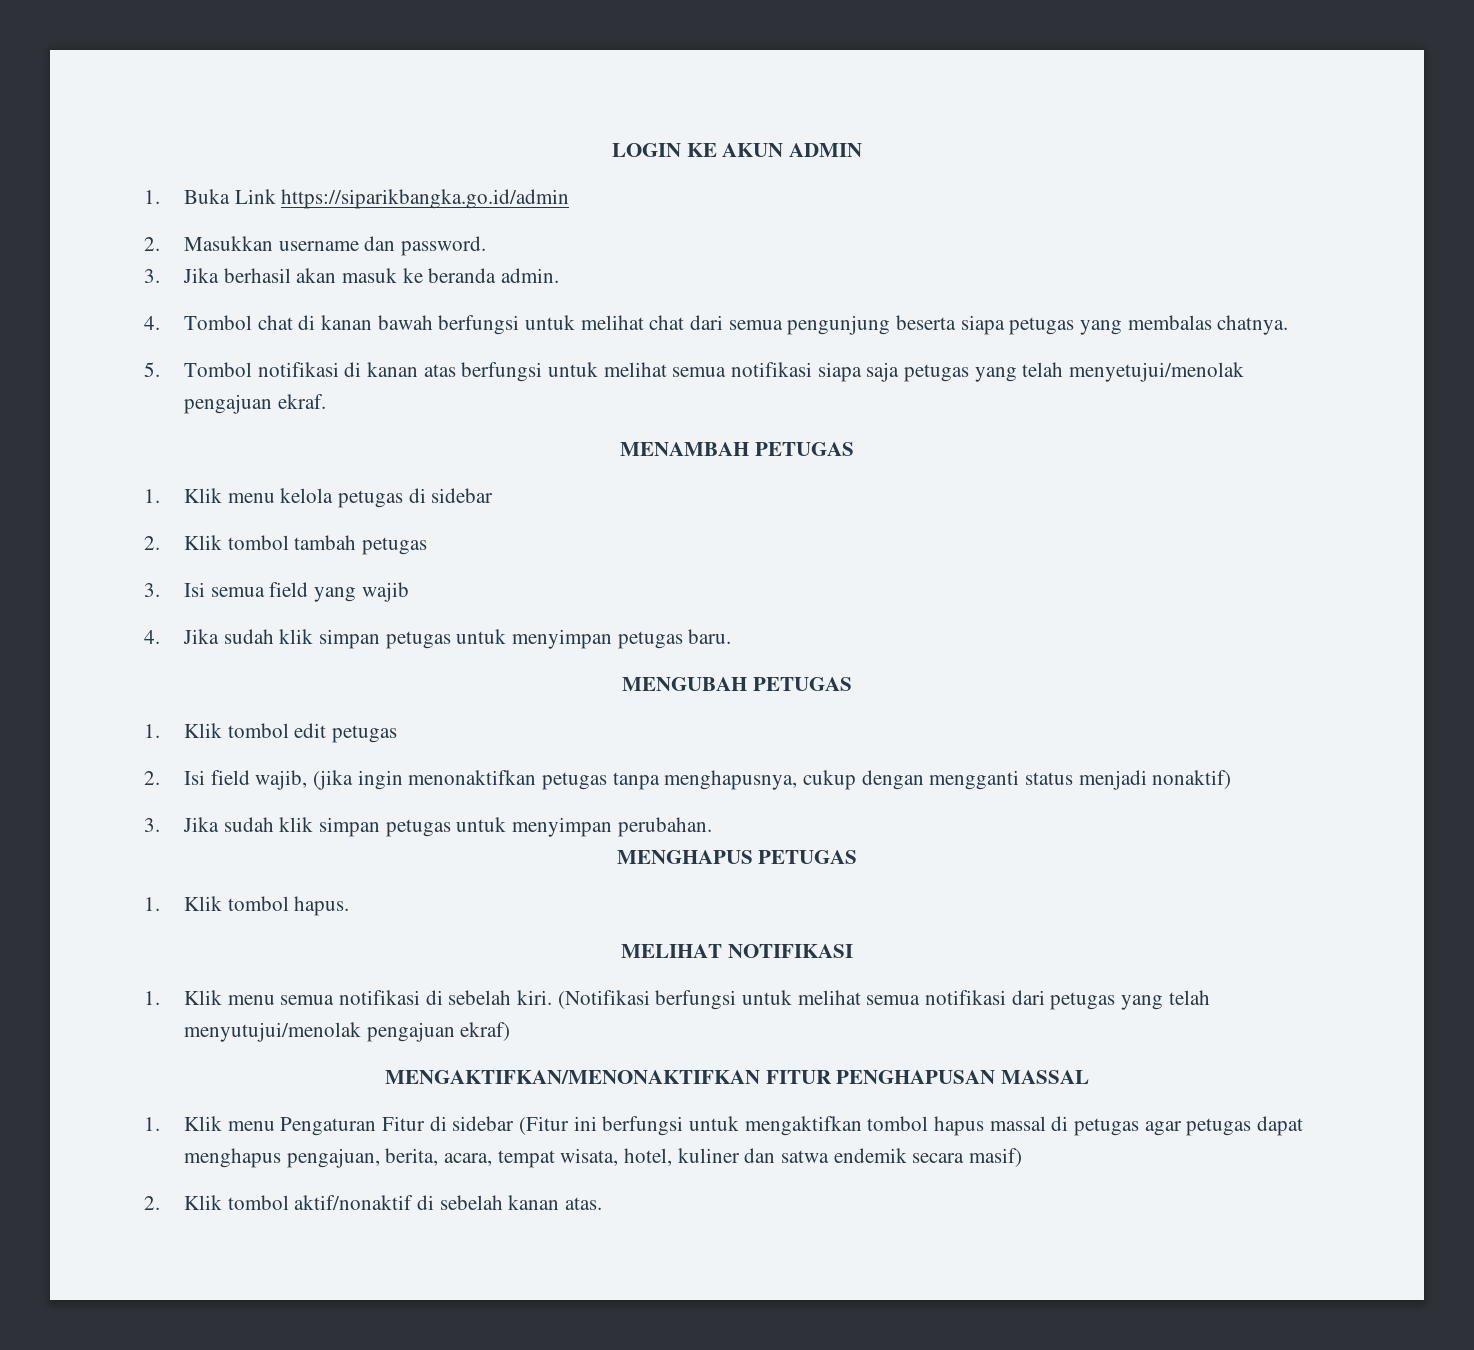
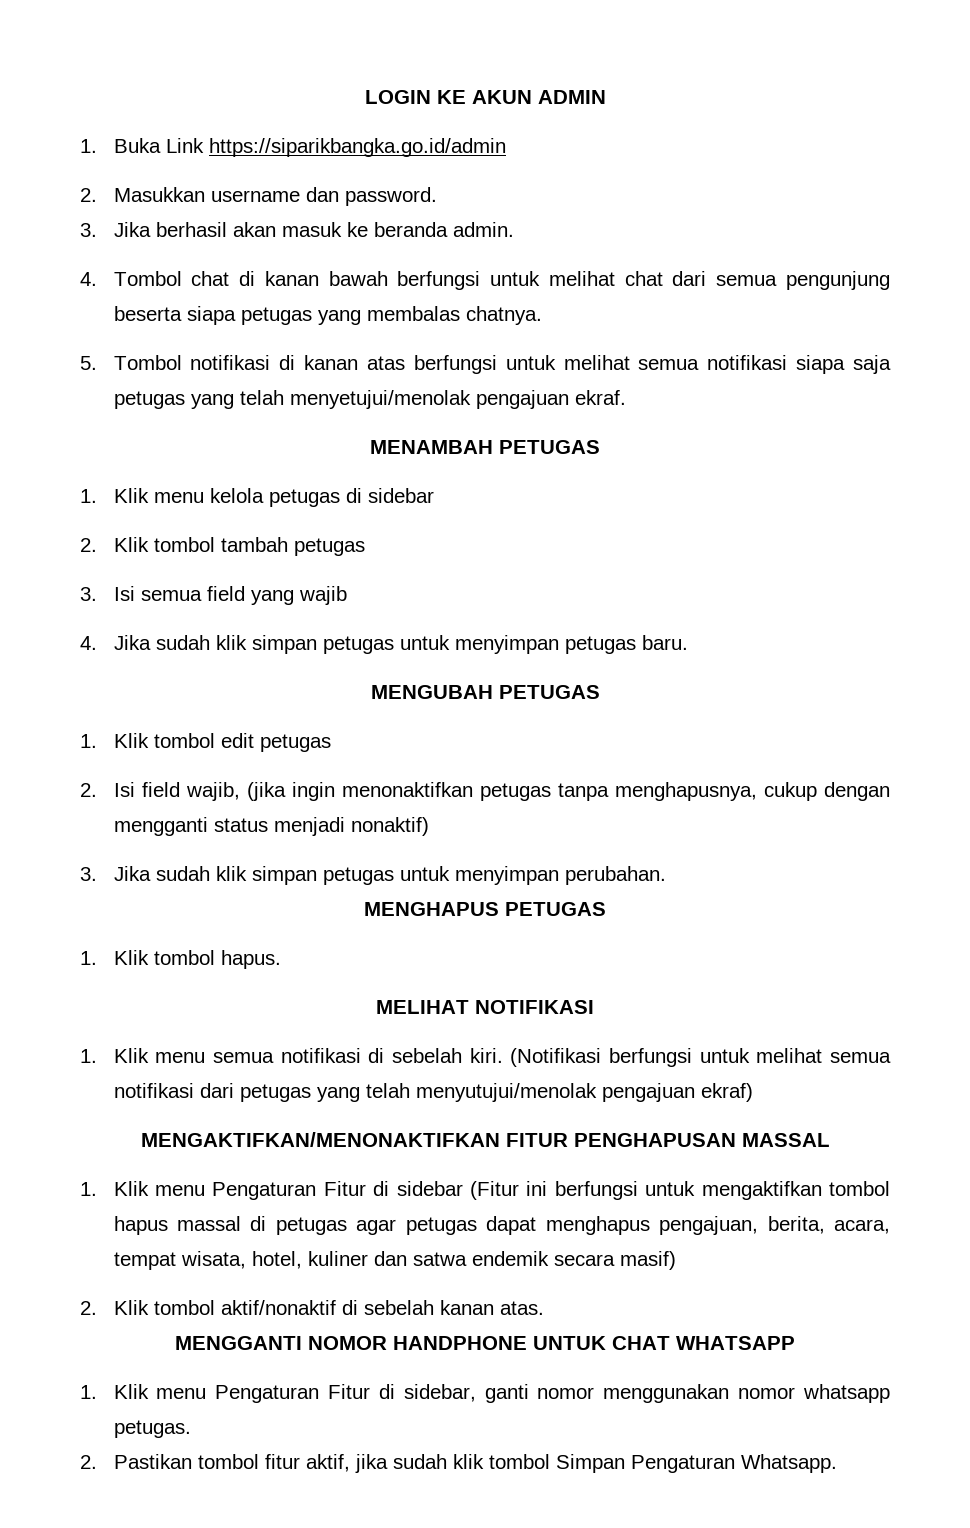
(603, 1203) none -> [175,1336,795,1350] [80,1384,890,1403] [113,1420,191,1438] [80,1454,837,1473] // MENGGANTI NOMOR HANDPHONE UNTUK CHAT WHATSAPP // 1. Klik menu Pengaturan Fitur di sidebar, ganti nomor menggunakan nomor whatsapp petugas. // 2. Pastikan tombol fitur aktif, jika sudah klik tombol Simpan Pengaturan Whatsapp.

